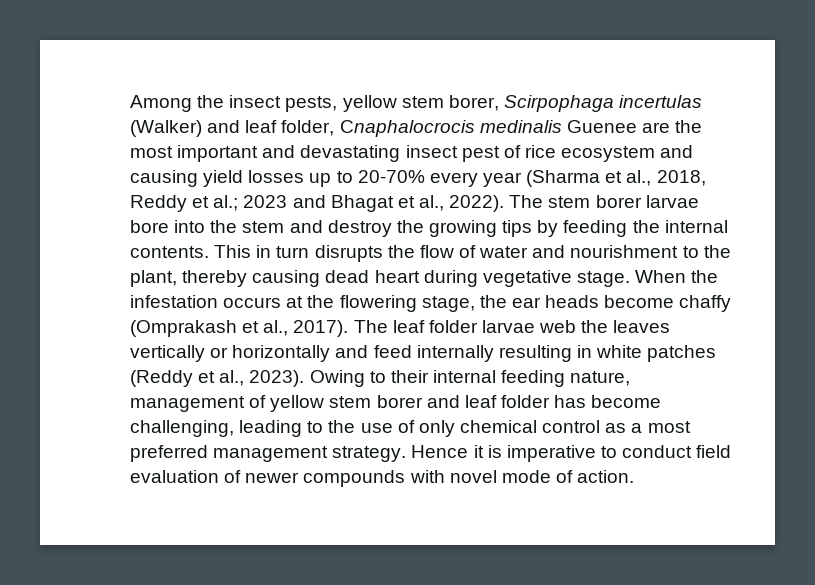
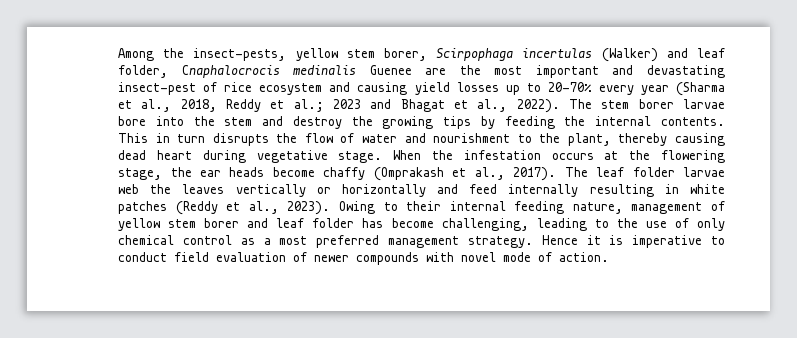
[229,95,338,112] insect pests, -> [193,48,287,61] insect-pests,
[405,145,500,162] insect pest -> [118,82,197,95] insect-pest

